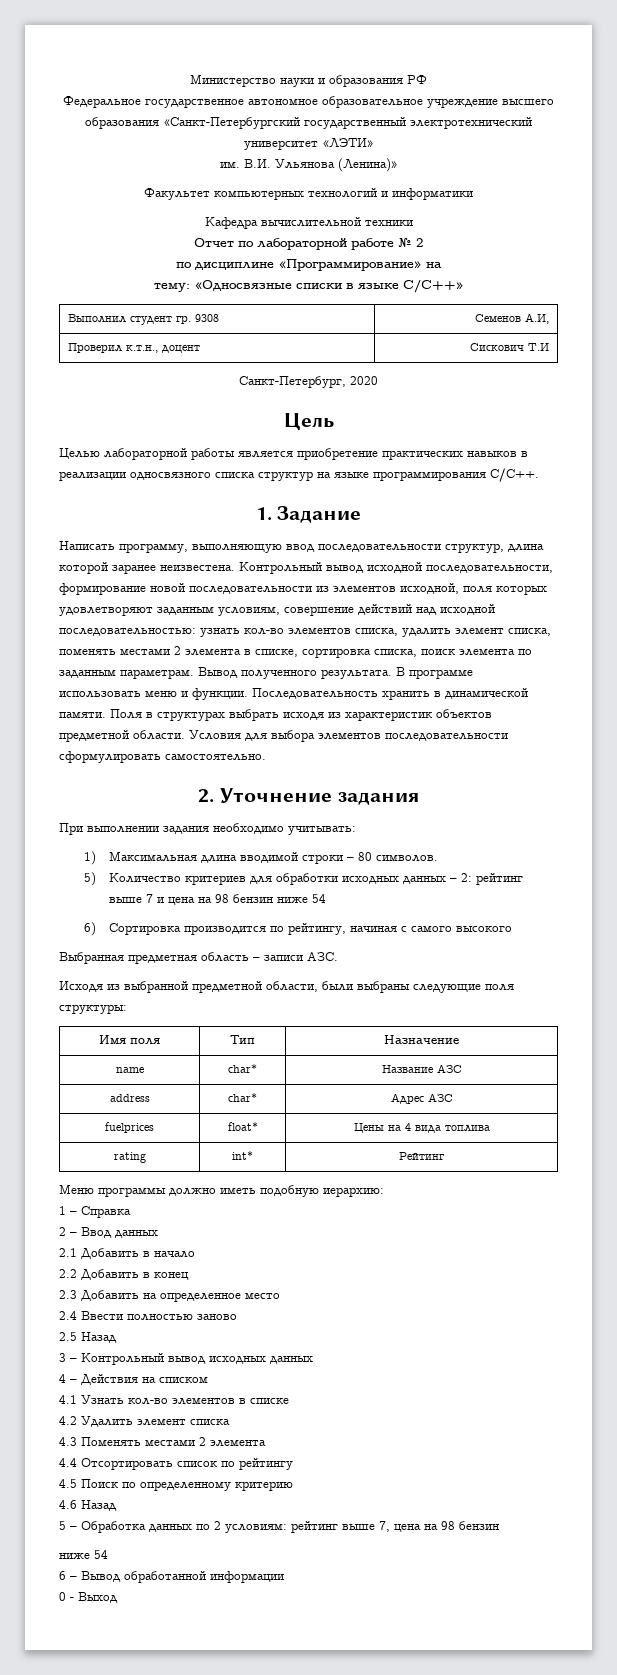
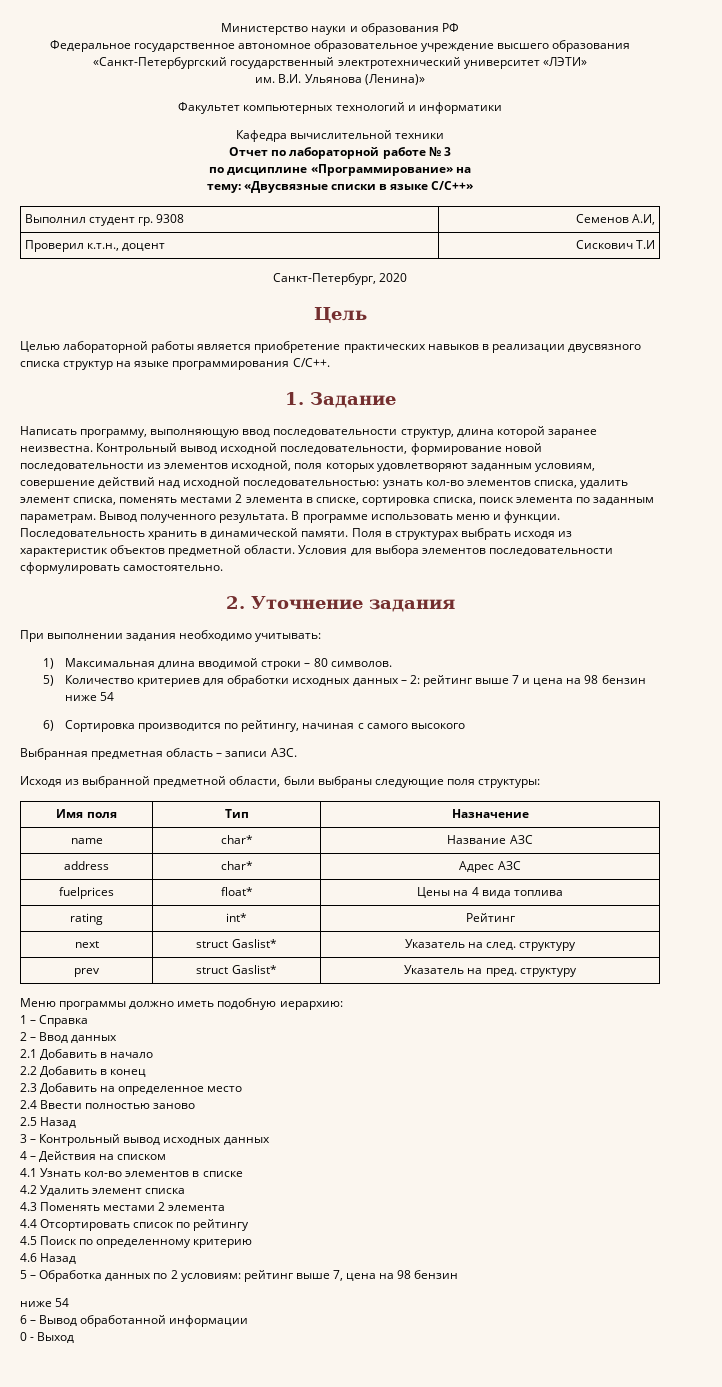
[416,238,423,247] 2 -> [443,147,451,156] 3
[193,280,292,291] «Односвязные -> [243,181,328,193] «Двусвязные
[130,472,211,480] односвязного -> [567,344,641,353] двусвязного
[160,565,235,571] неизвестена. -> [20,446,93,452] неизвестна.
(445, 1156) none -> [74,941,99,948] [196,939,277,948] [404,939,577,951] [74,968,100,977] [196,965,277,974] [404,965,577,977] // next | struct Gaslist* | Указатель на след. структуру // prev | struct Gaslist* | Указатель на пред. структуру

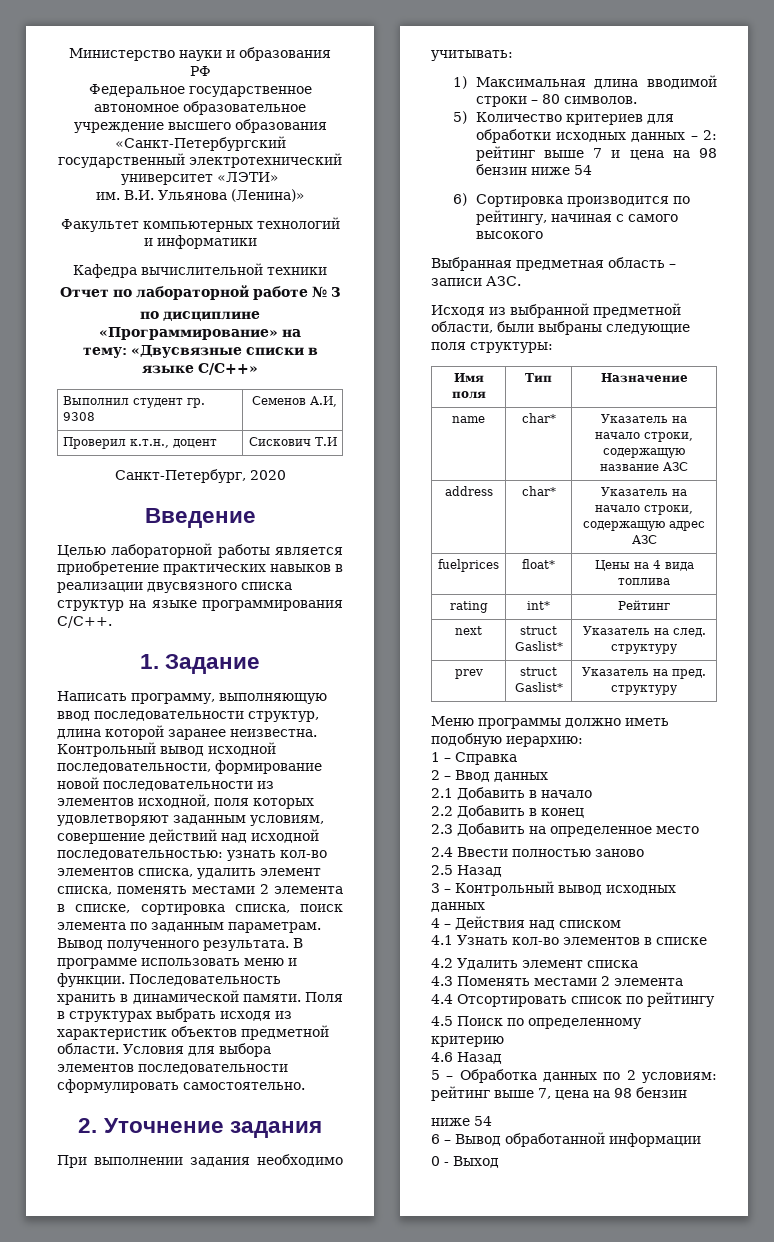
[313,307,367,323] Цель -> [144,508,256,528] Введение
[447,835,533,844] [64,861,109,870] [220,861,253,870] [459,861,495,873] Название АЗС // address | char* | Адрес -> [601,414,687,423] [595,432,693,442] [603,448,685,458] [600,462,688,471] [444,486,493,496] [521,486,556,496] [601,487,687,496] [595,505,693,515] [583,521,705,531] Указатель на начало строки, содержащую название АЗС // address | char* | Указатель на начало строки, содержащую адрес
[99,1154,115,1160] на -> [529,920,555,930] над

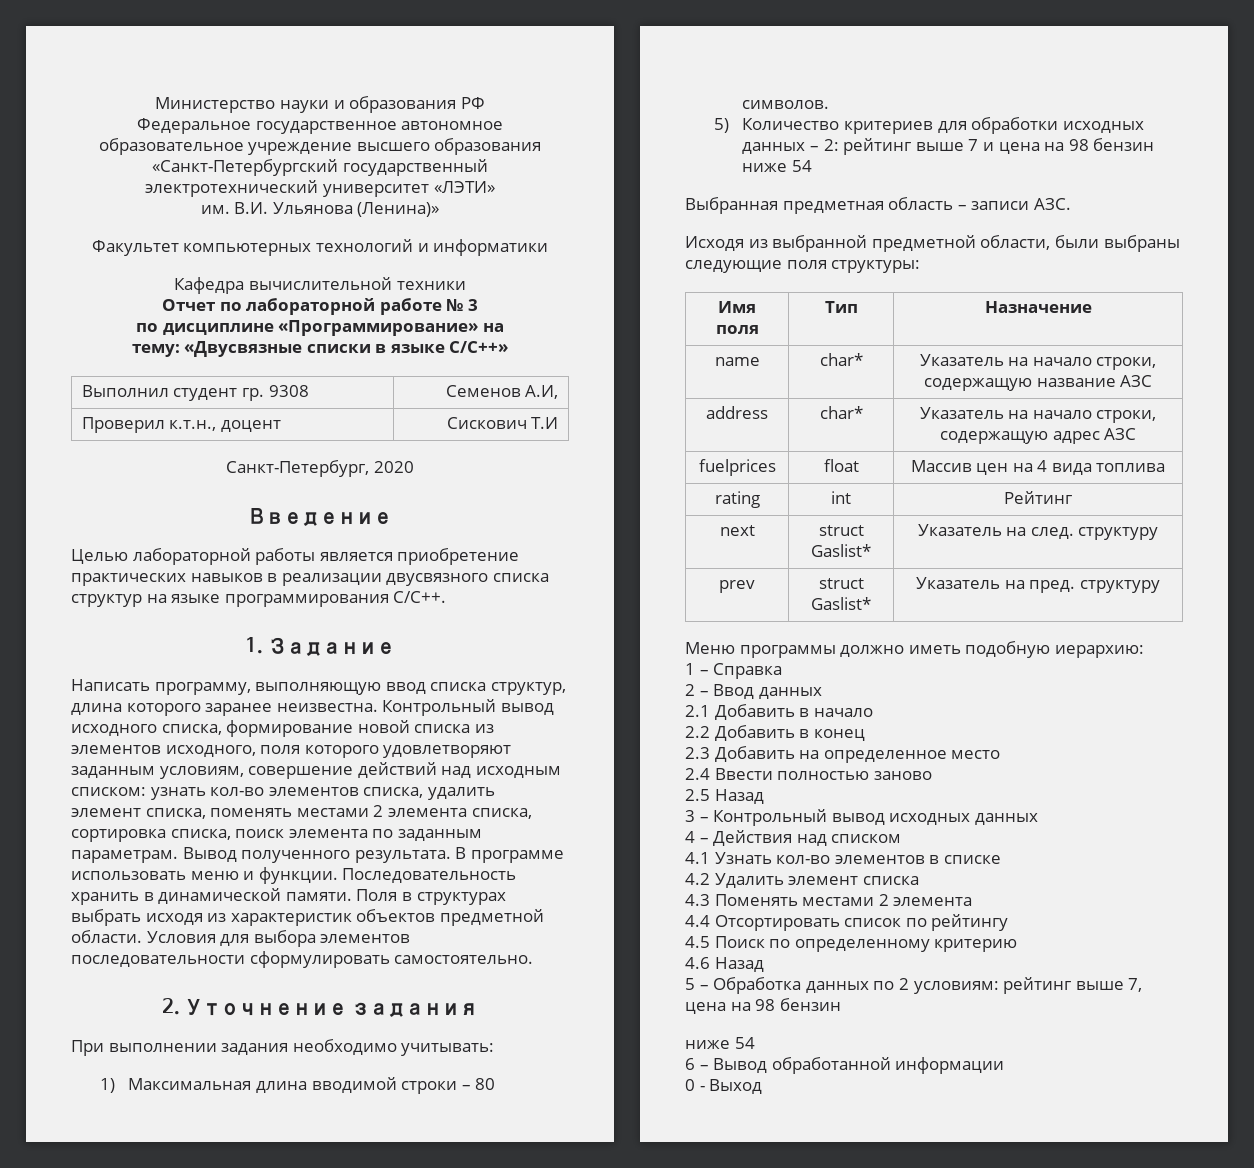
[94,711,244,721] последовательности -> [430,682,487,691] списка
[105,725,164,740] которой -> [126,703,201,716] которого
[208,742,276,756] [57,763,211,773] исходной последовательности, -> [71,724,222,736] исходного списка,
[103,781,253,791] последовательности -> [414,724,471,733] списка
[138,794,314,809] исходной, поля которых -> [165,745,379,758] исходного, поля которого
[251,829,319,843] [57,850,223,860] исходной последовательностью: -> [475,766,561,778] [71,787,146,796] исходным списком:
[57,904,131,913] в списке, -> [471,808,532,819] списка,
[453,193,690,207] [475,210,678,225] [475,231,543,239] // 6) Сортировка производится по рейтингу, начиная с самого высокого -> (812, 166) none
[522,559,555,569] [594,560,630,571] float* | Цены -> [823,459,859,472] [910,460,1009,475] float | Массив цен
[527,601,550,610] int* -> [831,491,851,504] int

